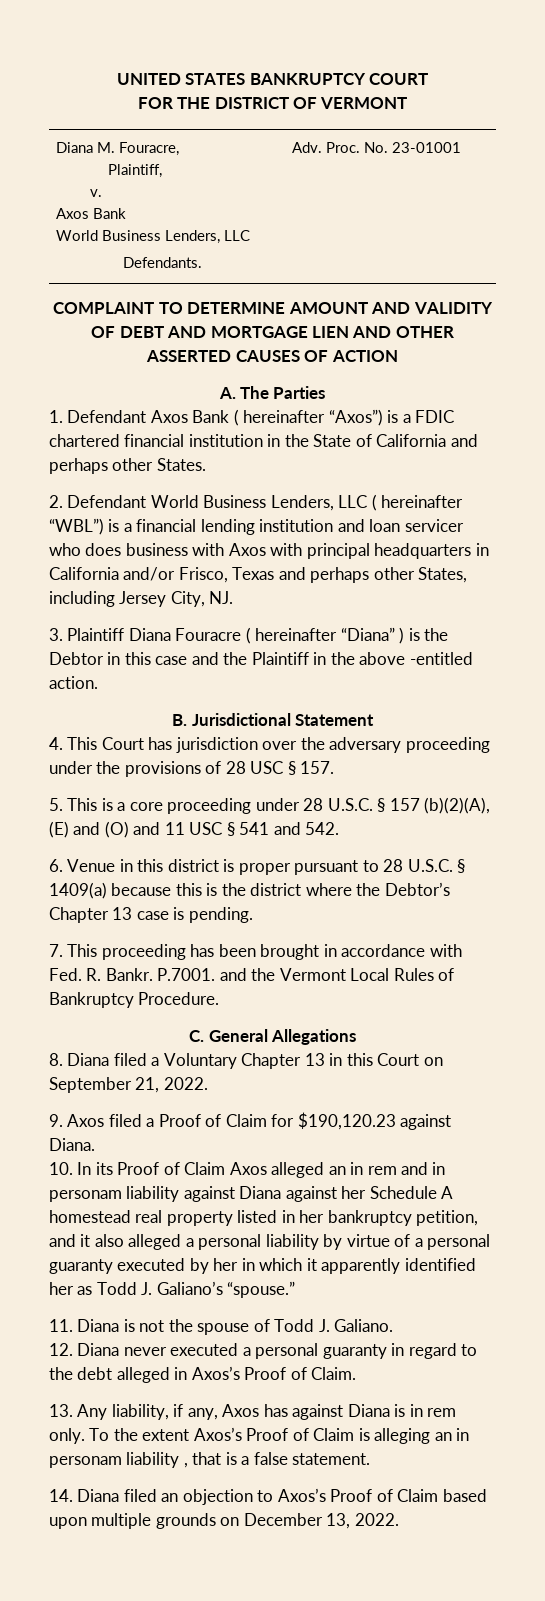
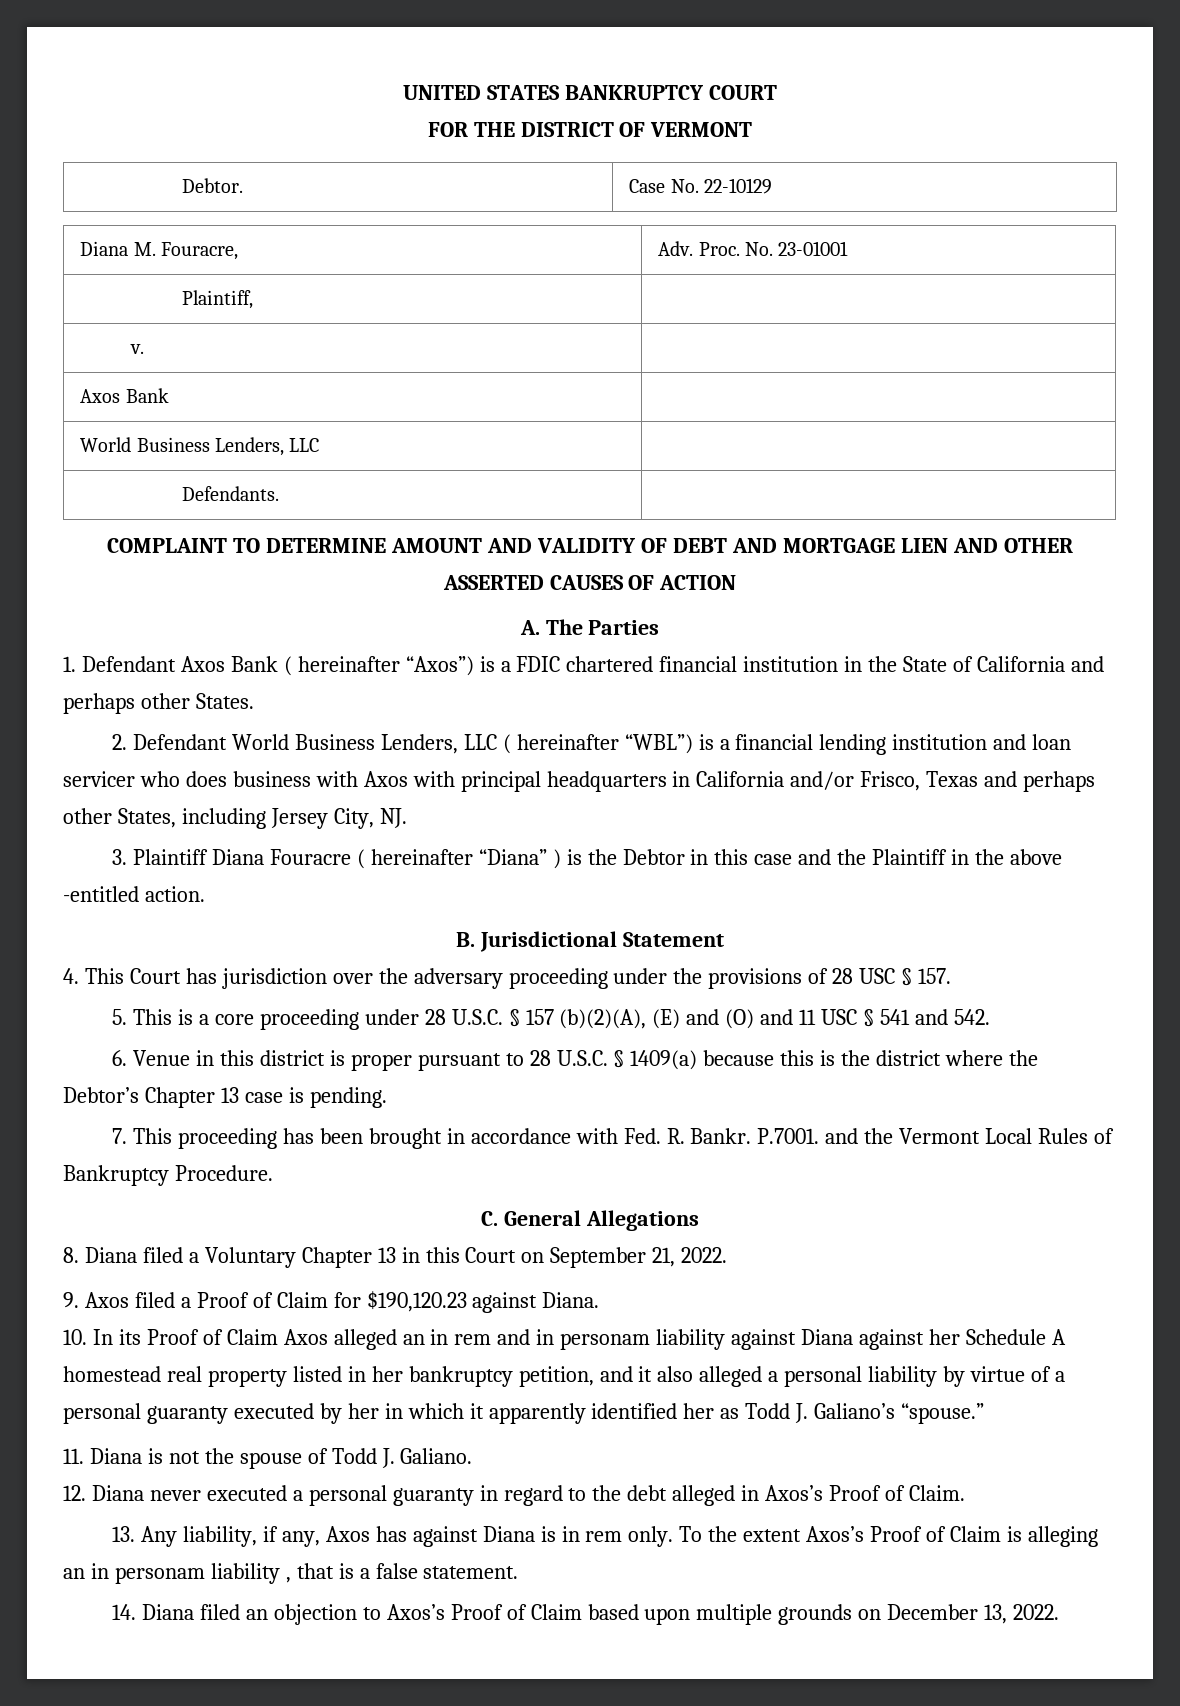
(408, 103) none -> [181,178,243,193] [629,178,773,194] // Debtor. | Case No. 22-10129
[107,164,162,178] [90,189,103,197] [55,208,126,219] [55,230,250,244] [122,257,202,268] [291,142,461,153] // Plaintiff, // v. // Axos Bank // World Business Lenders, LLC // Defendants. | Adv. Proc. No. 23-01001 -> [658,241,849,256] [181,290,253,309] [130,344,145,354] [80,388,169,403] [80,437,320,456] [181,486,279,501] | Adv. Proc. No. 23-01001 // Plaintiff, | // v. | // Axos Bank | // World Business Lenders, LLC | // Defendants. |

